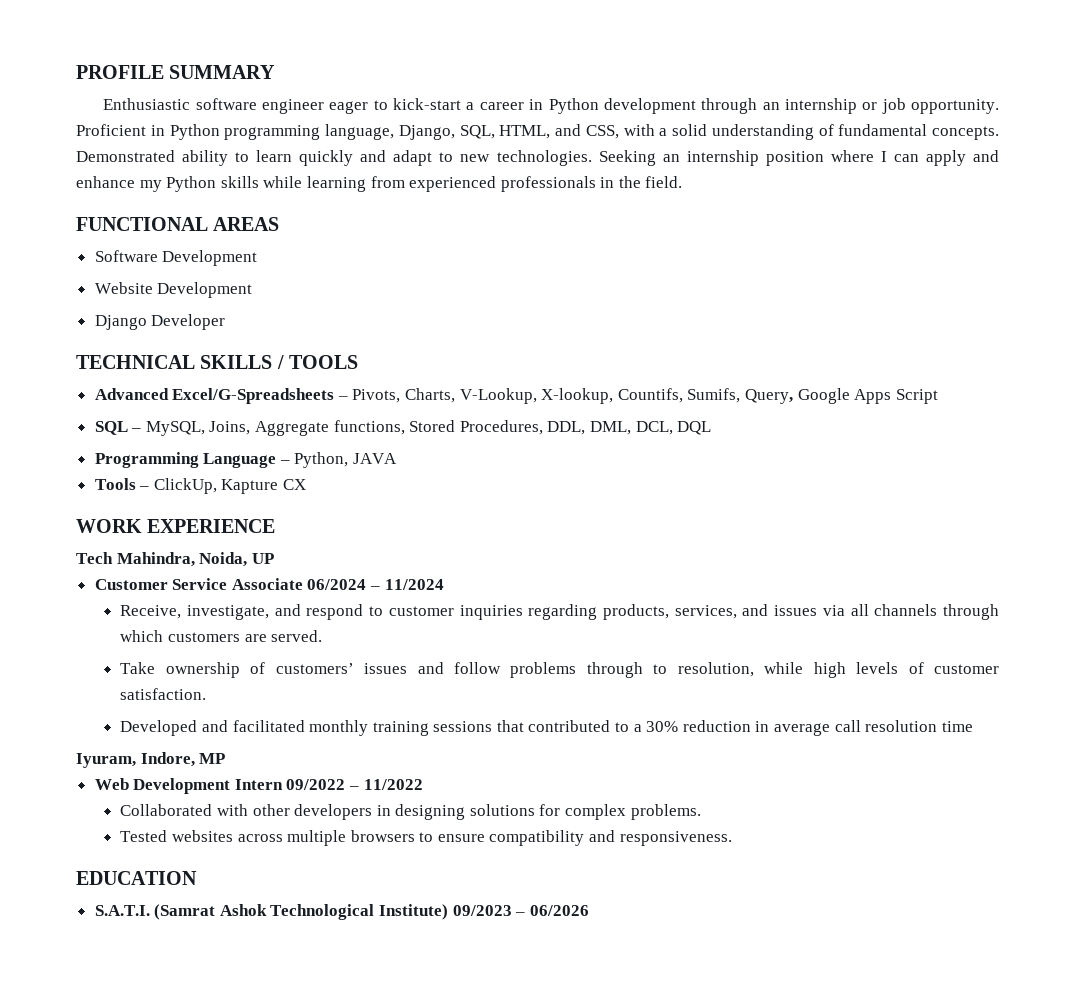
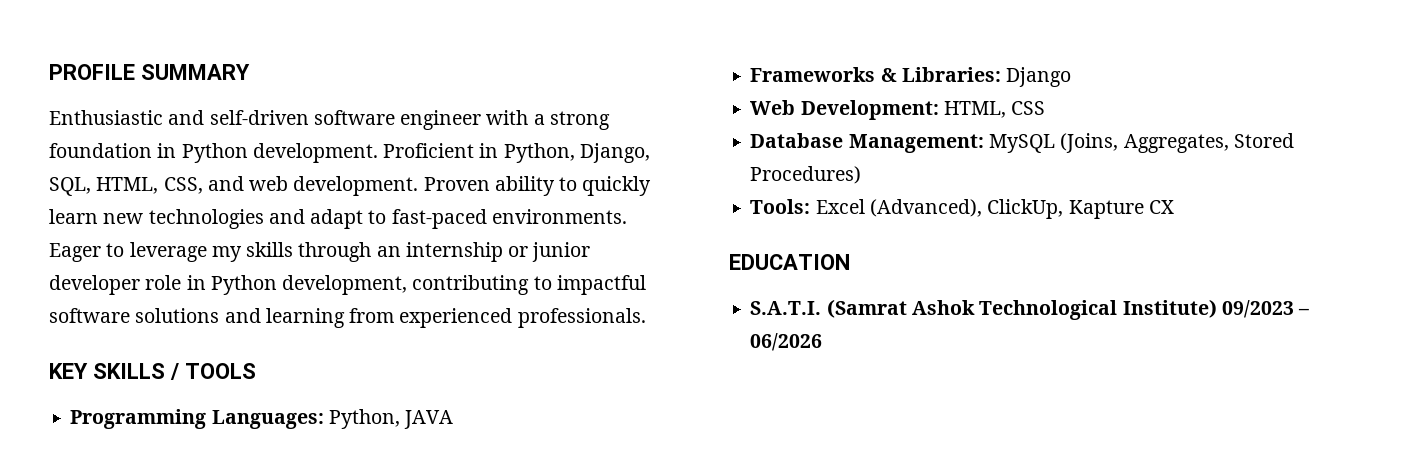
[195,98,999,114] [76,124,999,140] [76,150,999,166] [76,176,683,192] [76,217,280,231] [94,250,258,266] [94,282,253,298] [94,314,226,330] [76,355,359,369] [94,388,938,404] [94,420,712,436] software engineer eager to kick-start a career in Python development through an internship or job opportunity. Proficient in Python programming language, Django, SQL, HTML, and CSS, with a solid understanding of fundamental concepts. Demonstrated ability to learn quickly and adapt to new technologies. Seeking an internship position where I can apply and enhance my Python skills while learning from experienced professionals in the field. // FUNCTIONAL AREAS // Software Development // Website Development // Django Developer // TECHNICAL SKILLS / TOOLS // Advanced Excel/G-Spreadsheets – Pivots, Charts, V-Lookup, X-lookup, Countifs, Sumifs, Query, Google Apps Script // SQL – MySQL, Joins, Aggregate functions, Stored Procedures, DDL, DML, DCL, DQL -> [168,110,610,130] [49,143,650,163] [49,176,652,196] [49,209,627,229] [49,242,591,262] [49,275,646,295] [49,308,646,328] [49,363,256,380] and self-driven software engineer with a strong foundation in Python development. Proficient in Python, Django, SQL, HTML, CSS, and web development. Proven ability to quickly learn new technologies and adapt to fast-paced environments. Eager to leverage my skills through an internship or junior developer role in Python development, contributing to impactful software solutions and learning from experienced professionals. // KEY SKILLS / TOOLS
[203,453,290,468] Language – -> [211,410,324,429] Languages:
[94,478,307,494] [76,519,276,533] [76,552,274,567] [94,578,444,590] [120,604,999,620] [120,630,323,642] [120,662,999,678] [120,688,207,700] [120,720,973,736] [76,752,226,768] [94,778,423,794] [120,804,701,820] [120,830,732,846] Tools – ClickUp, Kapture CX // WORK EXPERIENCE // Tech Mahindra, Noida, UP // Customer Service Associate 06/2024 – 11/2024 // Receive, investigate, and respond to customer inquiries regarding products, services, and issues via all channels through which customers are served. // Take ownership of customers’ issues and follow problems through to resolution, while high levels of customer satisfaction. // Developed and facilitated monthly training sessions that contributed to a 30% reduction in average call resolution time // Iyuram, Indore, MP // Web Development Intern 09/2022 – 11/2022 // Collaborated with other developers in designing solutions for complex problems. // Tested websites across multiple browsers to ensure compatibility and responsiveness. -> [750,67,1072,87] [750,100,1046,120] [750,133,1294,153] [750,166,862,184] [750,199,1174,219] Frameworks & Libraries: Django // Web Development: HTML, CSS // Database Management: MySQL (Joins, Aggregates, Stored Procedures) // Tools: Excel (Advanced), ClickUp, Kapture CX

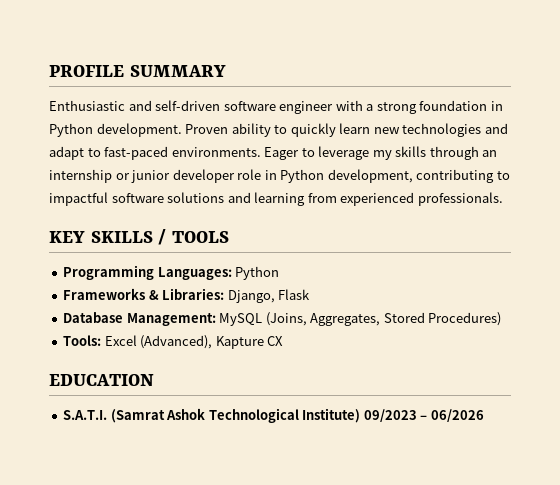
[383,143,650,163] [49,176,419,196] Proficient in Python, Django, SQL, HTML, CSS, and web development. -> (182, 130) none
[328,409,454,429] Python, JAVA -> [235,266,280,280] Python
[1006,67,1072,87] [750,100,1046,120] Django // Web Development: HTML, CSS -> [227,289,311,303] Django, Flask
[987,199,1064,219] ClickUp, -> (213, 342) none

